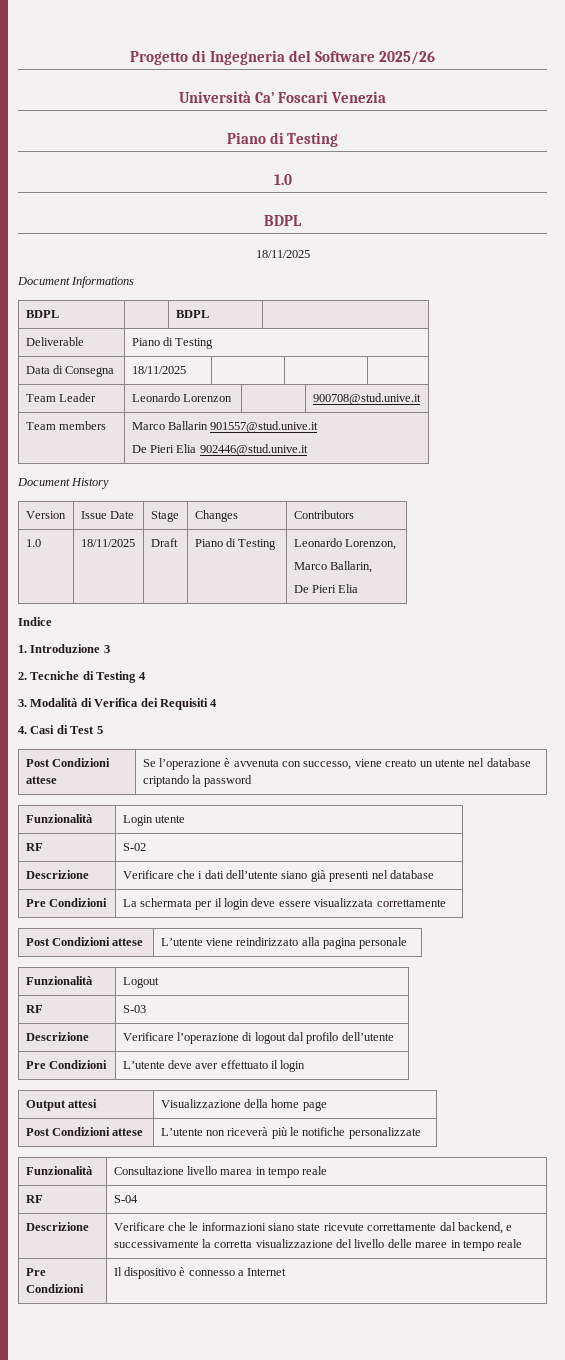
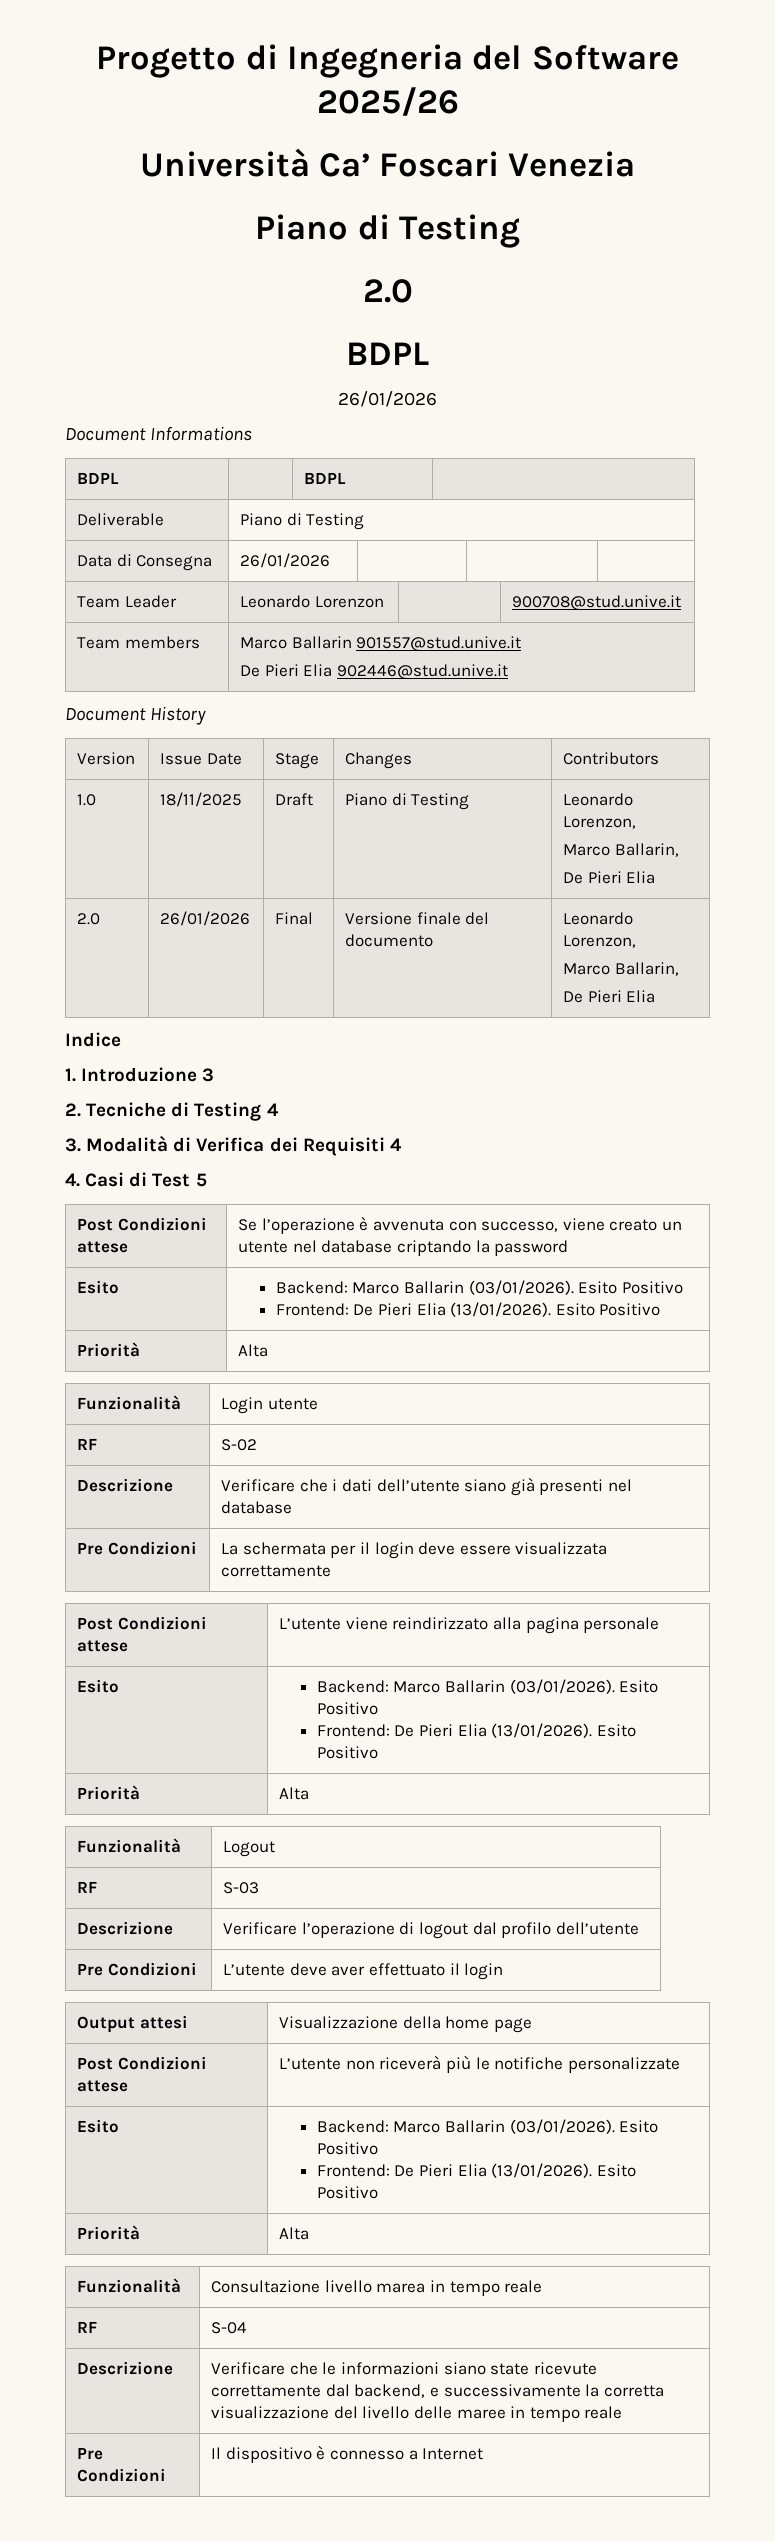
[273,174,292,185] 1.0 -> [362,279,413,303] 2.0
[255,250,310,258] 18/11/2025 -> [338,391,437,407] 26/01/2026
[131,366,186,374] 18/11/2025 -> [240,553,331,568] 26/01/2026
(359, 588) none -> [77,913,101,925] [160,911,251,926] [275,912,314,925] [345,912,490,925] [345,934,434,947] [563,912,634,925] [563,935,637,948] [563,962,679,976] [563,990,656,1003] // 2.0 | 26/01/2026 | Final | Versione finale del documento | Leonardo Lorenzon, // Marco Ballarin, // De Pieri Elia
(253, 781) none -> [77,1280,120,1294] [275,1280,683,1295] [275,1302,661,1317] [77,1342,141,1357] [238,1344,269,1357] // Esito | Backend: Marco Ballarin (03/01/2026). Esito Positivo // Frontend: De Pieri Elia (13/01/2026). Esito Positivo // Priorità | Alta
(408, 943) none -> [77,1679,120,1693] [316,1679,659,1694] [316,1702,378,1715] [316,1723,636,1738] [316,1746,378,1759] [77,1785,141,1800] [279,1787,310,1800] // Esito | Backend: Marco Ballarin (03/01/2026). Esito Positivo // Frontend: De Pieri Elia (13/01/2026). Esito Positivo // Priorità | Alta
(421, 1133) none -> [77,2119,120,2133] [316,2119,659,2134] [316,2142,378,2155] [316,2163,636,2178] [316,2186,378,2199] [77,2225,141,2240] [279,2227,310,2240] // Esito | Backend: Marco Ballarin (03/01/2026). Esito Positivo // Frontend: De Pieri Elia (13/01/2026). Esito Positivo // Priorità | Alta

